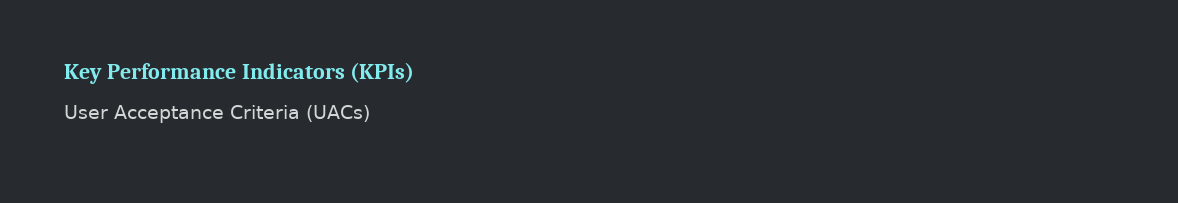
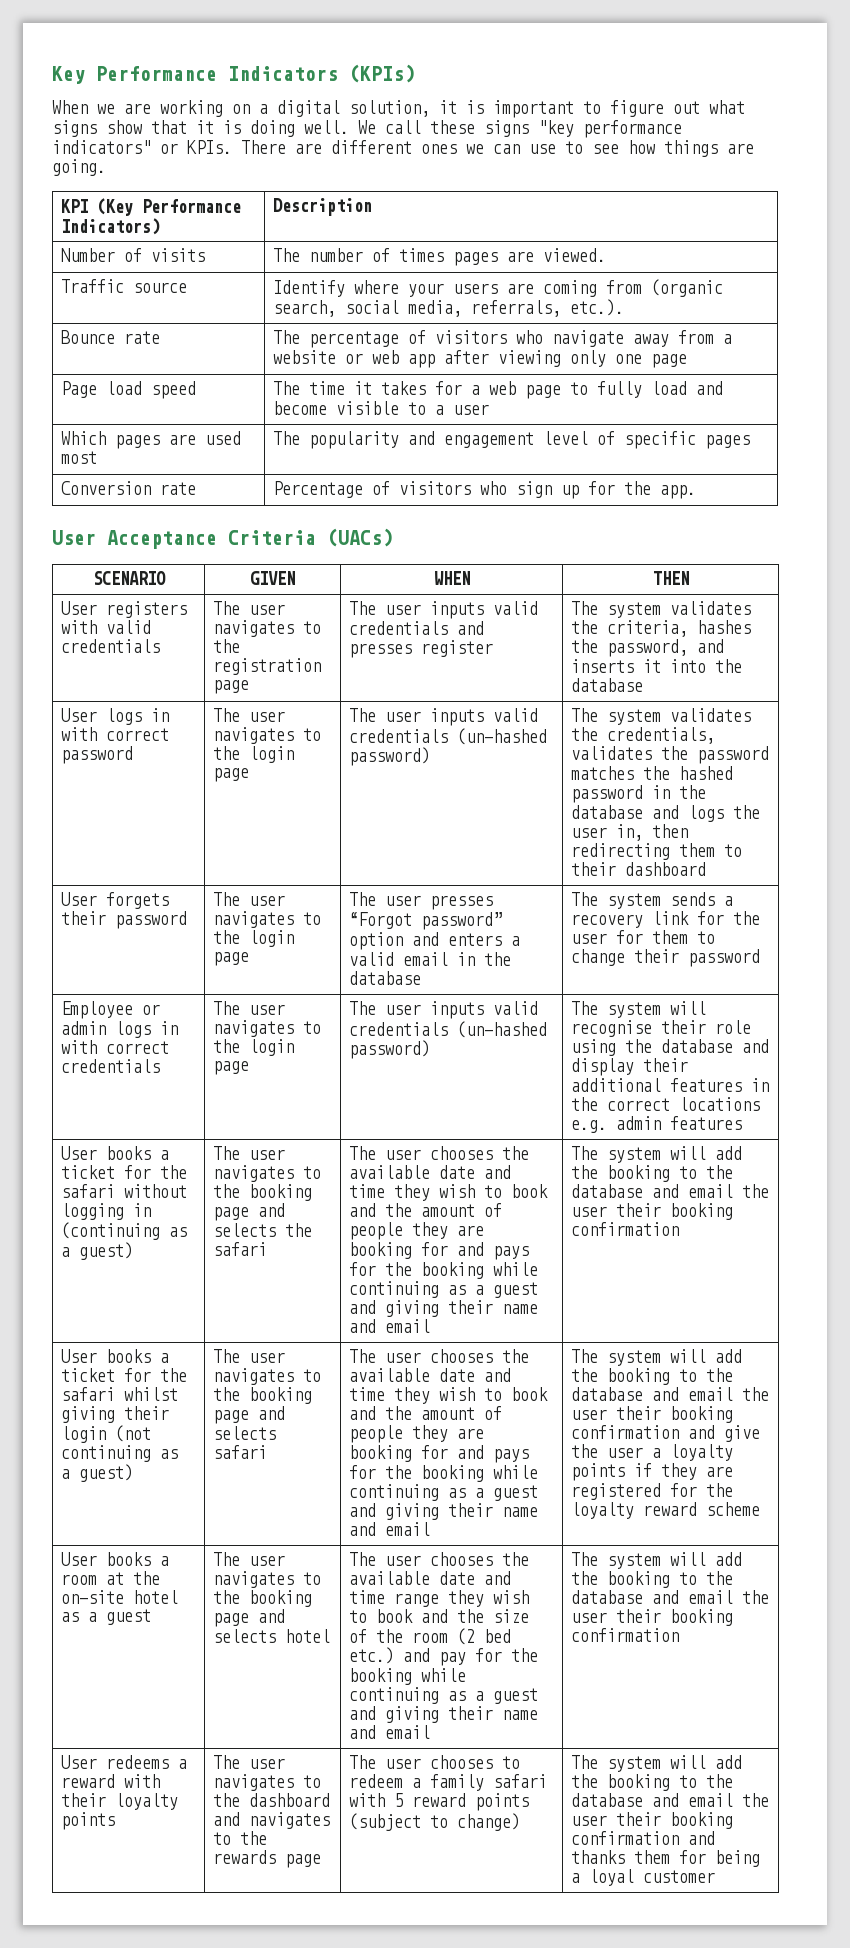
[64,105,370,123] User Acceptance Criteria (UACs) -> [52,100,745,118] [52,120,682,138] [52,140,754,157] [52,159,106,176] [61,198,242,216] [61,218,161,235] [273,198,373,216] [61,248,206,262] [273,248,607,266] [61,279,188,293] [273,279,724,297] [273,299,625,317] [61,330,161,344] [273,330,733,348] [273,350,688,368] [61,381,197,399] [273,381,724,399] [273,401,490,415] [61,431,242,449] [61,451,98,464] [273,431,751,449] [61,481,197,495] [273,481,697,499] [52,528,393,549] [92,571,166,585] [250,571,295,585] [433,571,470,585] [652,571,689,585] [61,601,188,618] [61,620,152,634] [61,639,161,653] [213,601,286,615] [213,620,322,637] [213,639,241,653] [213,658,322,675] [213,680,250,694] [349,601,539,619] [349,621,485,635] [349,640,494,658] [571,601,752,618] [571,620,752,637] [571,639,725,657] [571,659,743,673] [571,678,644,692] [61,708,170,725] [61,727,170,741] [61,746,134,764] [213,708,286,722] [213,727,322,744] [213,746,295,763] [213,768,250,782] [349,708,539,726] [349,728,548,745] [349,747,431,766] [571,708,752,725] [571,727,716,744] [571,746,770,764] [571,766,734,780] [571,785,707,803] [571,805,761,822] [571,824,689,841] [571,843,743,860] [571,862,707,876] [61,892,170,909] [61,911,188,929] [213,892,286,906] [213,911,322,928] [213,930,295,947] [213,952,250,966] [349,892,494,910] [349,912,503,930] [349,932,521,950] [349,952,512,966] [349,971,422,985] [571,892,734,909] [571,911,761,928] [571,930,716,944] [571,949,761,967] [61,1001,161,1019] [61,1021,179,1038] [61,1040,170,1054] [61,1059,161,1073] [213,1001,286,1015] [213,1020,322,1037] [213,1039,295,1056] [213,1061,250,1075] [349,1001,539,1019] [349,1021,548,1038] [349,1040,431,1059] [571,1001,707,1018] [571,1020,752,1037] [571,1039,770,1056] [571,1058,689,1076] [571,1078,770,1092] [571,1097,761,1111] [571,1116,743,1133] [61,1146,170,1160] [61,1165,188,1179] [61,1184,188,1198] [61,1203,152,1220] [61,1222,188,1240] [61,1242,134,1260] [213,1146,286,1160] [213,1165,322,1182] [213,1184,313,1201] [213,1203,286,1221] [213,1223,313,1237] [213,1242,268,1256] [349,1146,530,1160] [349,1165,512,1179] [349,1184,549,1201] [349,1203,503,1217] [349,1222,485,1240] [349,1242,530,1260] [349,1262,539,1279] [349,1281,539,1298] [349,1300,539,1317] [349,1319,431,1333] [571,1146,743,1163] [571,1165,734,1182] [571,1184,770,1198] [571,1203,734,1220] [571,1222,680,1236] [61,1349,170,1363] [61,1368,188,1382] [61,1387,179,1401] [61,1406,170,1423] [61,1425,152,1443] [61,1445,179,1462] [61,1464,134,1482] [213,1349,286,1363] [213,1368,322,1385] [213,1387,313,1404] [213,1406,286,1424] [213,1426,277,1440] [213,1445,268,1459] [349,1349,530,1363] [349,1368,512,1382] [349,1387,549,1404] [349,1406,503,1420] [349,1425,485,1443] [349,1445,530,1463] [349,1465,539,1482] [349,1484,539,1501] [349,1503,539,1520] [349,1522,431,1536] [571,1349,743,1366] [571,1368,734,1385] [571,1387,770,1401] [571,1406,734,1423] [571,1425,761,1442] [571,1444,734,1461] [571,1463,734,1481] [571,1483,734,1500] [571,1502,761,1519] [61,1552,170,1566] [61,1571,161,1585] [61,1590,179,1604] [61,1609,152,1625] [213,1552,286,1566] [213,1571,322,1588] [213,1590,313,1607] [213,1609,286,1627] [213,1629,331,1643] [349,1552,530,1566] [349,1571,512,1585] [349,1590,530,1607] [349,1609,530,1623] [349,1628,512,1645] [349,1647,539,1666] [349,1668,467,1685] [349,1687,539,1704] [349,1706,539,1723] [349,1725,431,1739] [571,1552,743,1569] [571,1571,734,1588] [571,1590,770,1604] [571,1609,734,1626] [571,1628,680,1642] [61,1755,188,1769] [61,1774,161,1788] [61,1793,179,1810] [61,1812,116,1830] [213,1755,286,1769] [213,1774,322,1791] [213,1793,331,1807] [213,1812,331,1829] [213,1831,268,1845] [213,1850,322,1868] [349,1755,521,1769] [349,1774,548,1791] [349,1793,530,1811] [349,1813,521,1831] [571,1755,743,1772] [571,1774,734,1791] [571,1793,770,1807] [571,1812,734,1829] [571,1831,716,1845] [571,1850,761,1867] [571,1869,716,1886] When we are working on a digital solution, it is important to figure out what signs show that it is doing well. We call these signs "key performance indicators" or KPIs. There are different ones we can use to see how things are going. // KPI (Key Performance Indicators) | Description // Number of visits | The number of times pages are viewed. // Traffic source | Identify where your users are coming from (organic search, social media, referrals, etc.). // Bounce rate | The percentage of visitors who navigate away from a website or web app after viewing only one page // Page load speed | The time it takes for a web page to fully load and become visible to a user // Which pages are used most | The popularity and engagement level of specific pages // Conversion rate | Percentage of visitors who sign up for the app. // User Acceptance Criteria (UACs) // SCENARIO | GIVEN | WHEN | THEN // User registers with valid credentials | The user navigates to the registration page | The user inputs valid credentials and presses register | The system validates the criteria, hashes the password, and inserts it into the database // User logs in with correct password | The user navigates to the login page | The user inputs valid credentials (un-hashed password) | The system validates the credentials, validates the password matches the hashed password in the database and logs the user in, then redirecting them to their dashboard // User forgets their password | The user navigates to the login page | The user presses “Forgot password” option and enters a valid email in the database | The system sends a recovery link for the user for them to change their password // Employee or admin logs in with correct credentials | The user navigates to the login page | The user inputs valid credentials (un-hashed password) | The system will recognise their role using the database and display their additional features in the correct locations e.g. admin features // User books a ticket for the safari without logging in (continuing as a guest) | The user navigates to the booking page and selects the safari | The user chooses the available date and time they wish to book and the amount of people they are booking for and pays for the booking while continuing as a guest and giving their name and email | The system will add the booking to the database and email the user their booking confirmation // User books a ticket for the safari whilst giving their login (not continuing as a guest) | The user navigates to the booking page and selects safari | The user chooses the available date and time they wish to book and the amount of people they are booking for and pays for the booking while continuing as a guest and giving their name and email | The system will add the booking to the database and email the user their booking confirmation and give the user a loyalty points if they are registered for the loyalty reward scheme // User books a room at the on-site hotel as a guest | The user navigates to the booking page and selects hotel | The user chooses the available date and time range they wish to book and the size of the room (2 bed etc.) and pay for the booking while continuing as a guest and giving their name and email | The system will add the booking to the database and email the user their booking confirmation // User redeems a reward with their loyalty points | The user navigates to the dashboard and navigates to the rewards page | The user chooses to redeem a family safari with 5 reward points (subject to change) | The system will add the booking to the database and email the user their booking confirmation and thanks them for being a loyal customer

